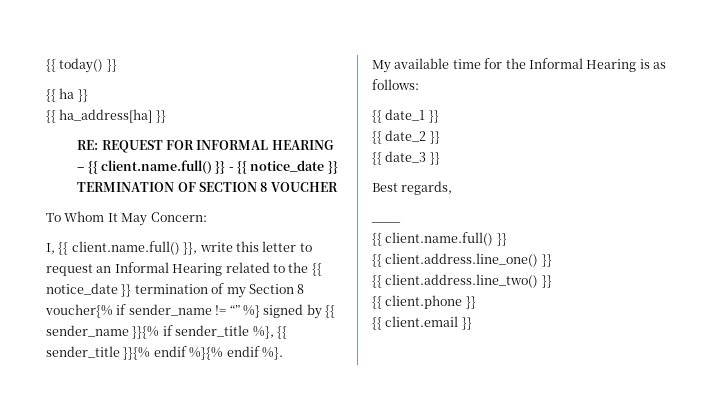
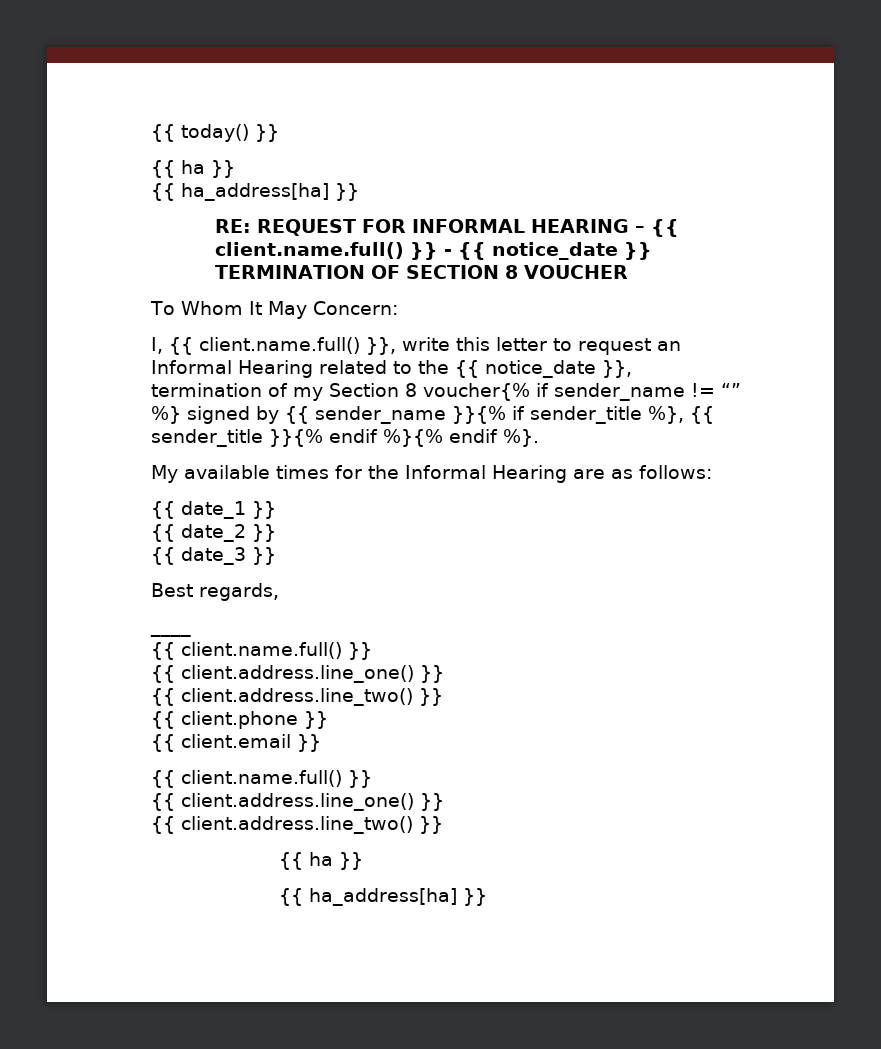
[121,284,132,297] }} -> [602,360,632,378] }},
[452,59,481,69] time -> [276,465,329,479] times
[639,59,650,69] is -> [573,469,605,479] are
(472, 323) none -> [151,770,372,788] [151,793,444,811] [151,816,443,834] [279,852,364,870] [279,888,488,906] // {{ client.name.full() }} // {{ client.address.line_one() }} // {{ client.address.line_two() }} // {{ ha }} // {{ ha_address[ha] }}

